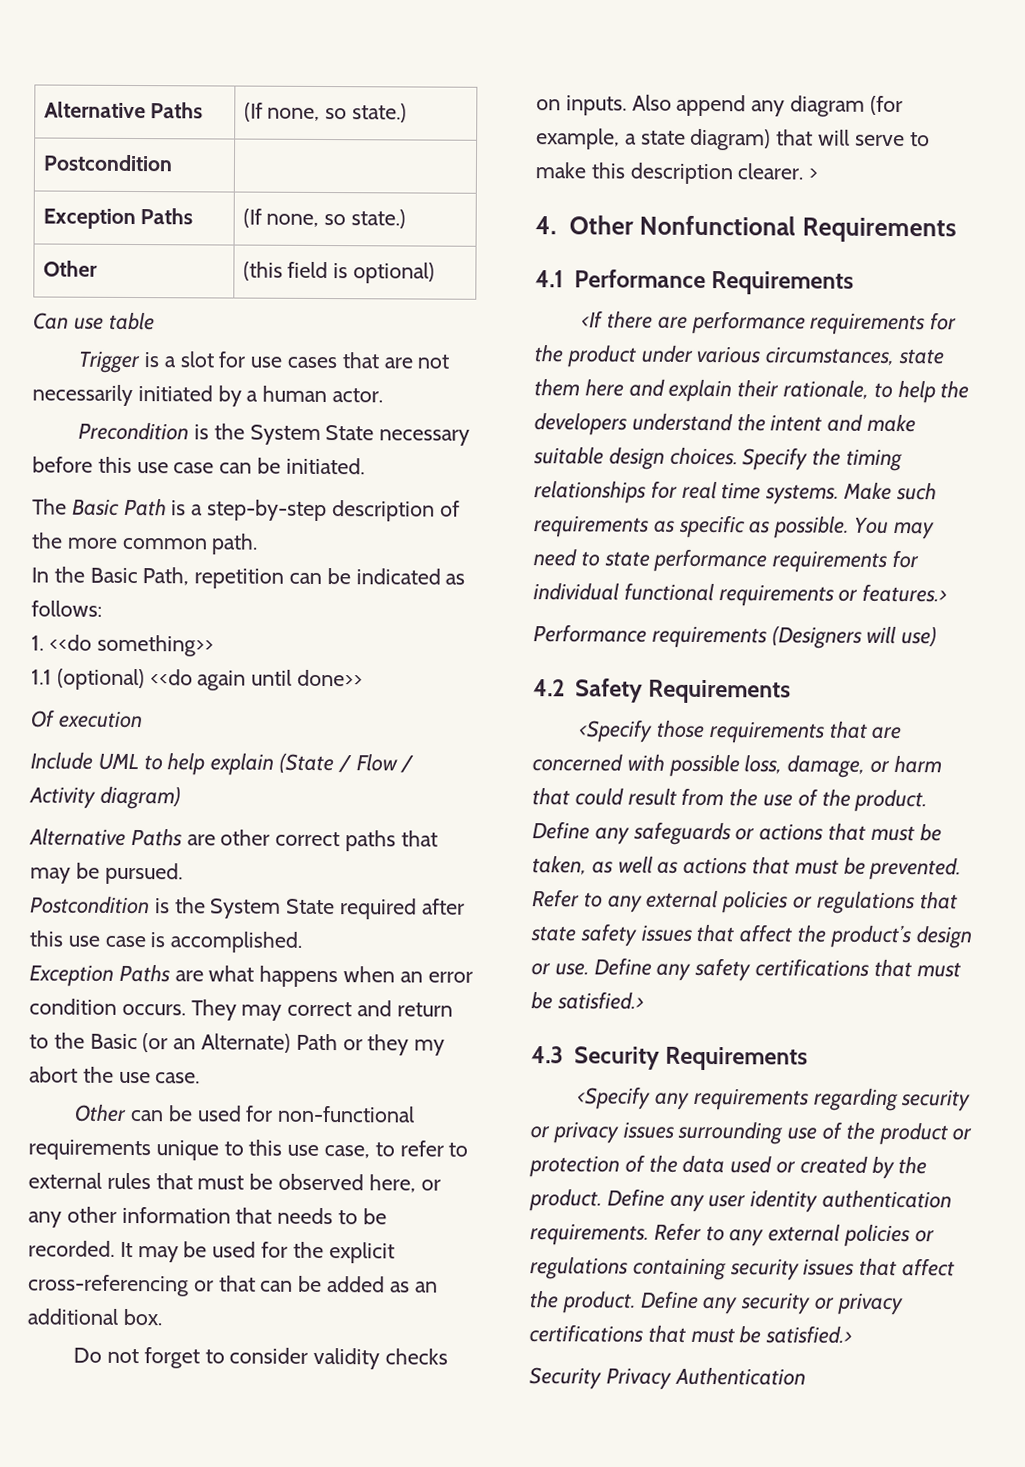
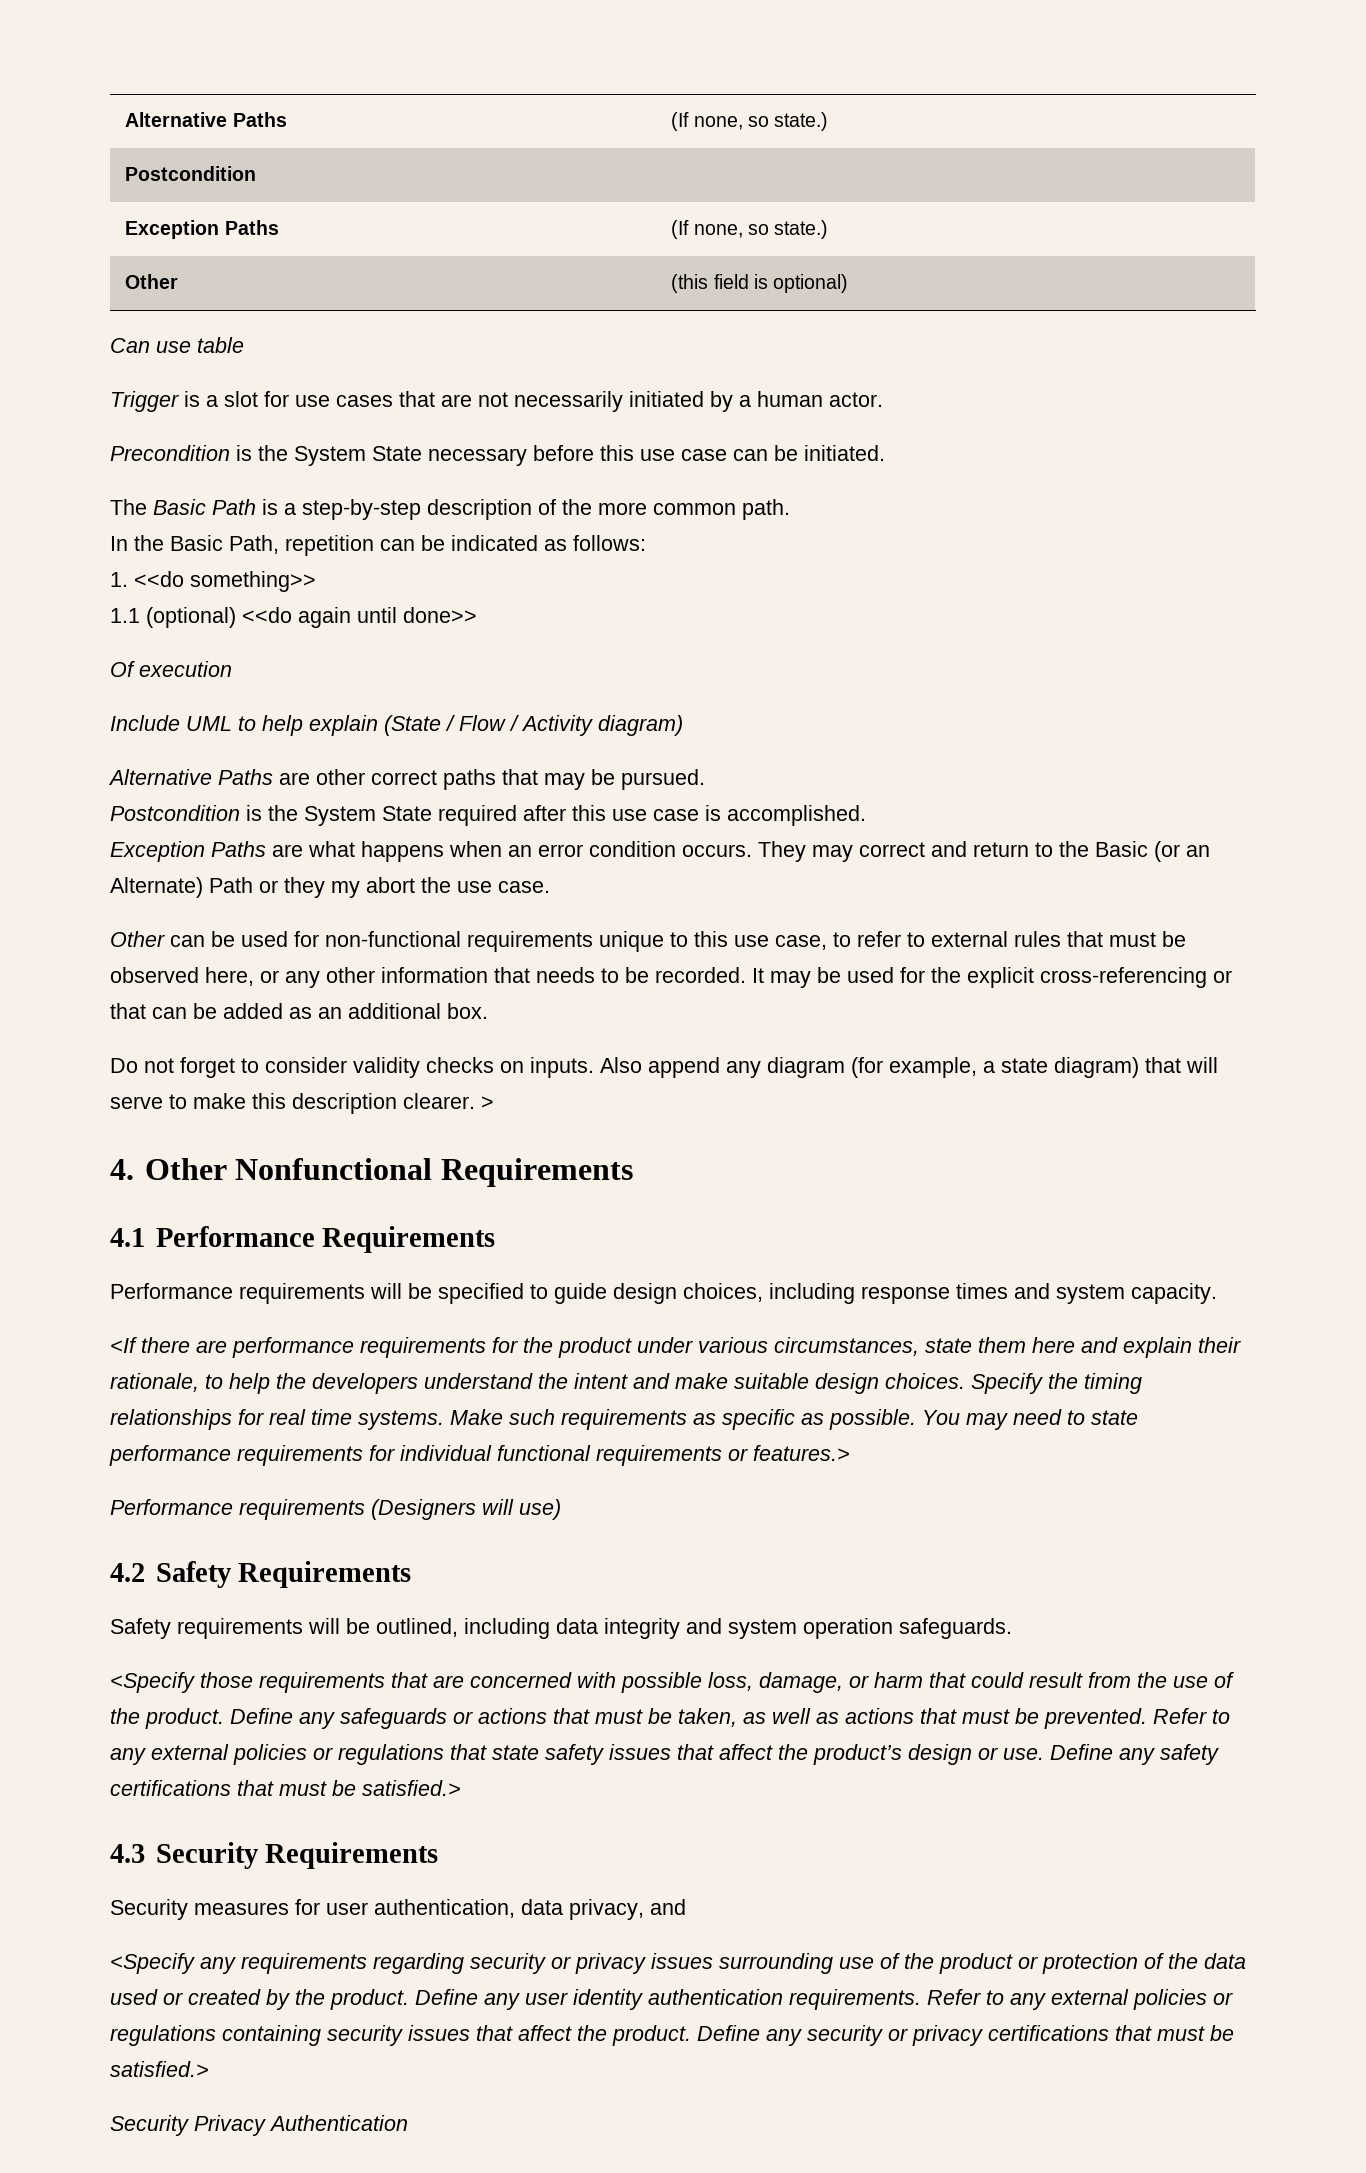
(855, 283) none -> [110,1283,1217,1304] // Performance requirements will be specified to guide design choices, including response times and system capacity.
(792, 691) none -> [110,1618,1012,1639] // Safety requirements will be outlined, including data integrity and system operation safeguards.
(809, 1058) none -> [110,1899,686,1920] // Security measures for user authentication, data privacy, and

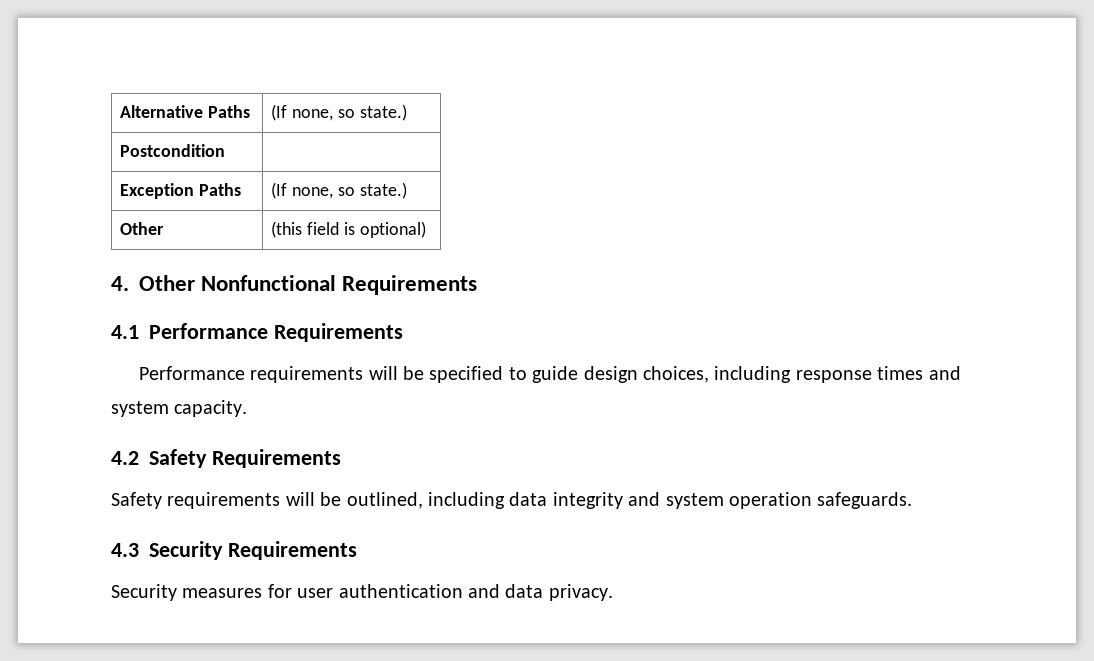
[110,337,244,353] [110,391,883,412] [110,445,885,466] [110,499,790,520] [110,535,646,556] [110,571,316,592] [110,607,477,628] [110,661,232,677] [110,715,683,736] [108,769,705,790] [110,805,866,826] [110,841,1210,862] [110,877,550,898] [110,931,1186,952] [110,967,1232,988] [110,1003,488,1019] [110,1057,1218,1078] [110,1093,494,1114] // Can use table // Trigger is a slot for use cases that are not necessarily initiated by a human actor. // Precondition is the System State necessary before this use case can be initiated. // The Basic Path is a step-by-step description of the more common path. // In the Basic Path, repetition can be indicated as follows: // 1. <<do something>> // 1.1 (optional) <<do again until done>> // Of execution // Include UML to help explain (State / Flow / Activity diagram) // Alternative Paths are other correct paths that may be pursued. // Postcondition is the System State required after this use case is accomplished. // Exception Paths are what happens when an error condition occurs. They may correct and return to the Basic (or an Alternate) Path or they my abort the use case. // Other can be used for non-functional requirements unique to this use case, to refer to external rules that must be observed here, or any other information that needs to be recorded. It may be used for the explicit cross-referencing or that can be added as an additional box. // Do not forget to consider validity checks on inputs. Also append any diagram (for example, a state diagram) that will serve to make this description clearer. > -> (427, 229) none
[110,1337,1241,1358] [110,1373,1142,1394] [110,1409,1138,1430] [109,1445,850,1466] [110,1499,561,1520] // <If there are performance requirements for the product under various circumstances, state them here and explain their rationale, to help the developers understand the intent and make suitable design choices. Specify the timing relationships for real time systems. Make such requirements as specific as possible. You may need to state performance requirements for individual functional requirements or features.> // Performance requirements (Designers will use) -> (248, 408) none
[110,1672,1234,1693] [110,1708,1230,1729] [110,1744,1219,1765] [110,1780,461,1796] // <Specify those requirements that are concerned with possible loss, damage, or harm that could result from the use of the product. Define any safeguards or actions that must be taken, as well as actions that must be prevented. Refer to any external policies or regulations that state safety issues that affect the product’s design or use. Define any safety certifications that must be satisfied.> -> (913, 500) none
[374,1899,686,1920] [110,1953,1246,1974] [110,1989,1233,2010] [110,2025,1234,2046] [110,2061,209,2077] [110,2115,408,2136] authentication, data privacy, and // <Specify any requirements regarding security or privacy issues surrounding use of the product or protection of the data used or created by the product. Define any user identity authentication requirements. Refer to any external policies or regulations containing security issues that affect the product. Define any security or privacy certifications that must be satisfied.> // Security Privacy Authentication -> [338,584,613,601] authentication and data privacy.

